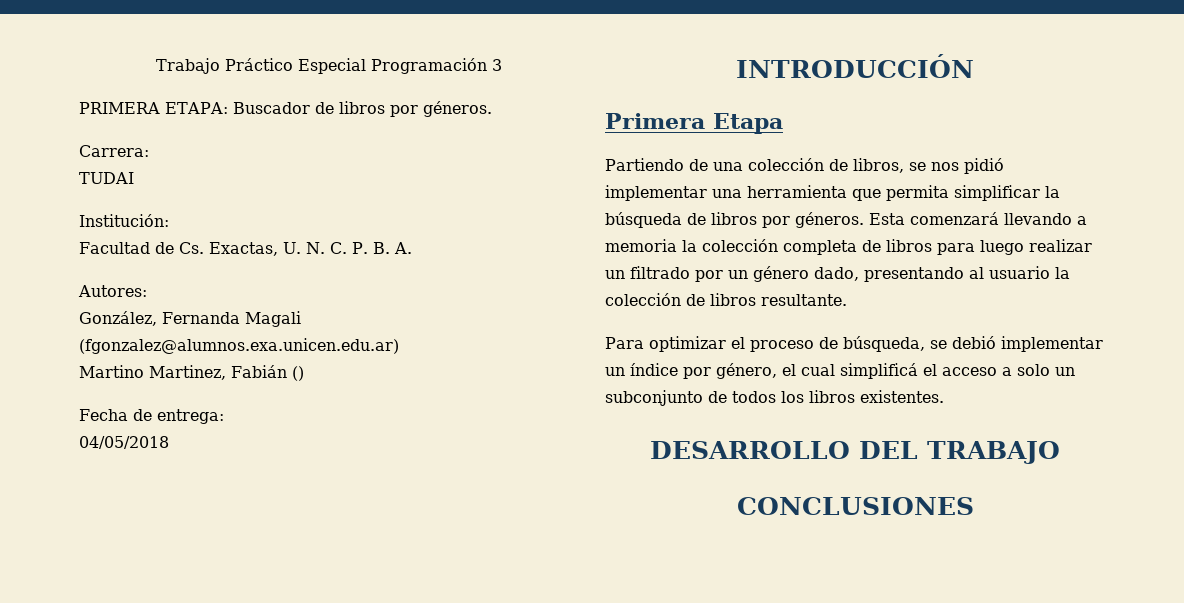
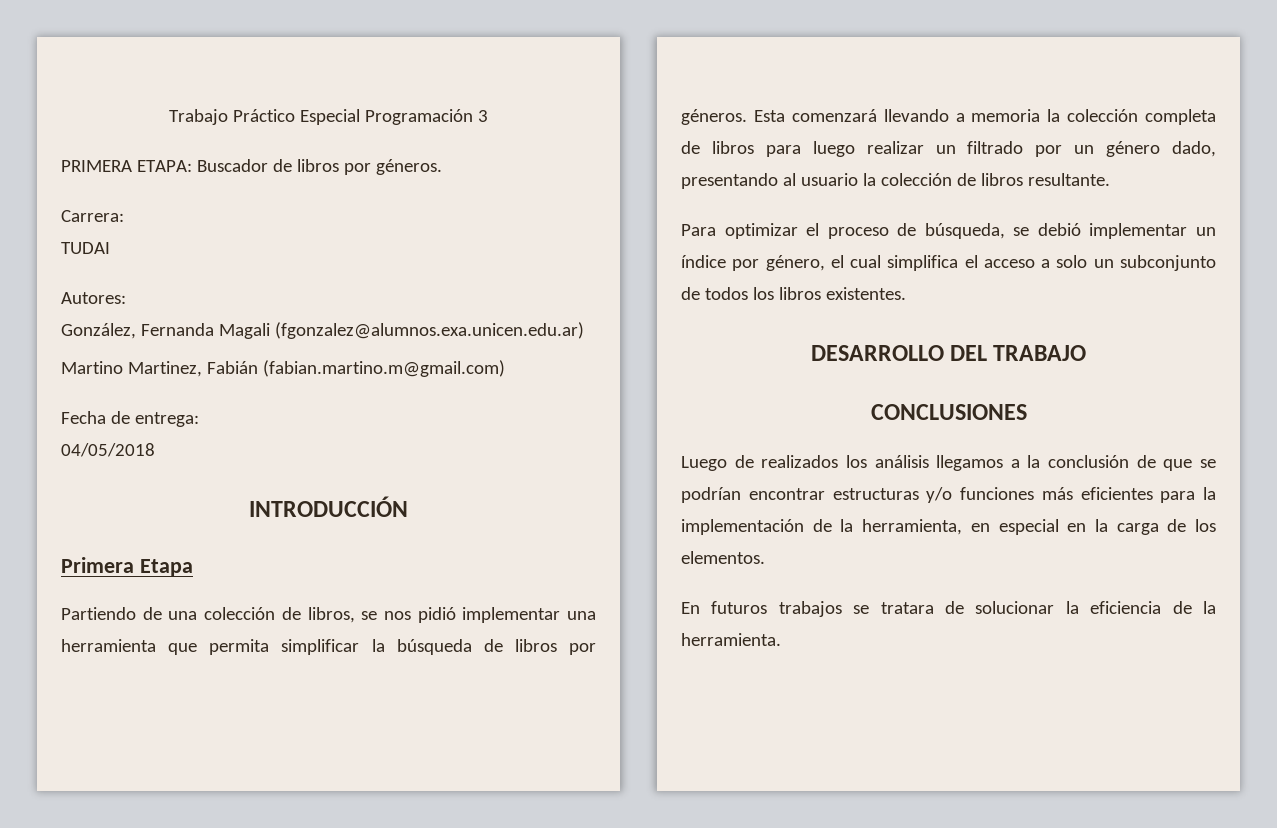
[79,214,169,227] [79,242,412,256] // Institución: // Facultad de Cs. Exactas, U. N. C. P. B. A. -> (110, 248) none
[291,366,304,381] () -> [262,360,505,377] (fabian.martino.m@gmail.com)
[840,363,918,379] simplificá -> [887,255,959,271] simplifica
(974, 506) none -> [681,455,1216,471] [681,487,1216,503] [681,519,1216,535] [681,551,765,564] [681,601,1216,617] [681,633,781,646] // Luego de realizados los análisis llegamos a la conclusión de que se podrían encontrar estructuras y/o funciones más eficientes para la implementación de la herramienta, en especial en la carga de los elementos. // En futuros trabajos se tratara de solucionar la eficiencia de la herramienta.

